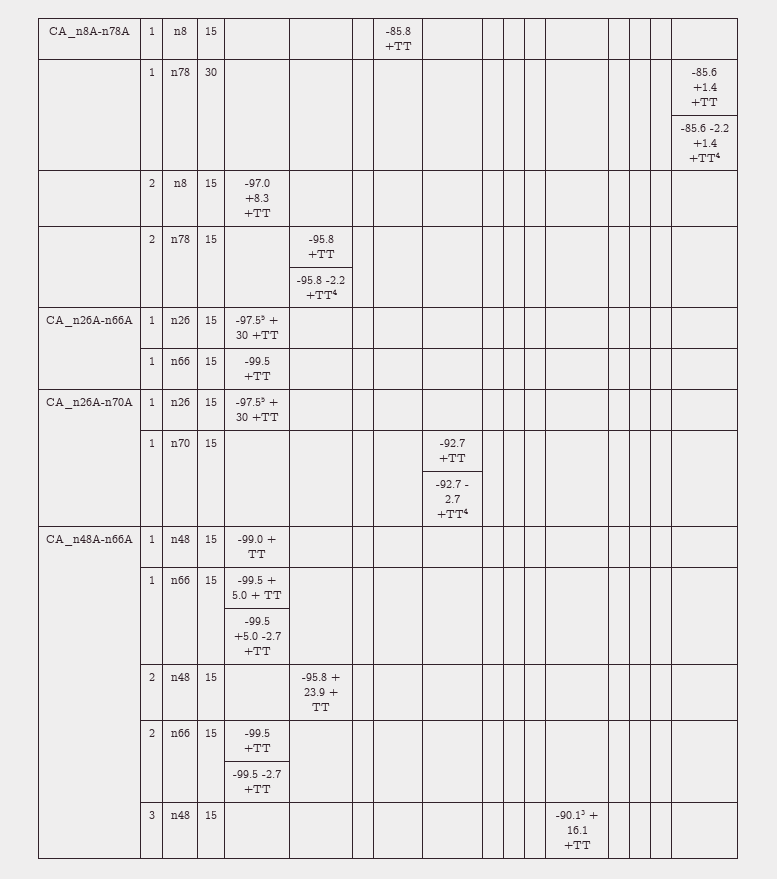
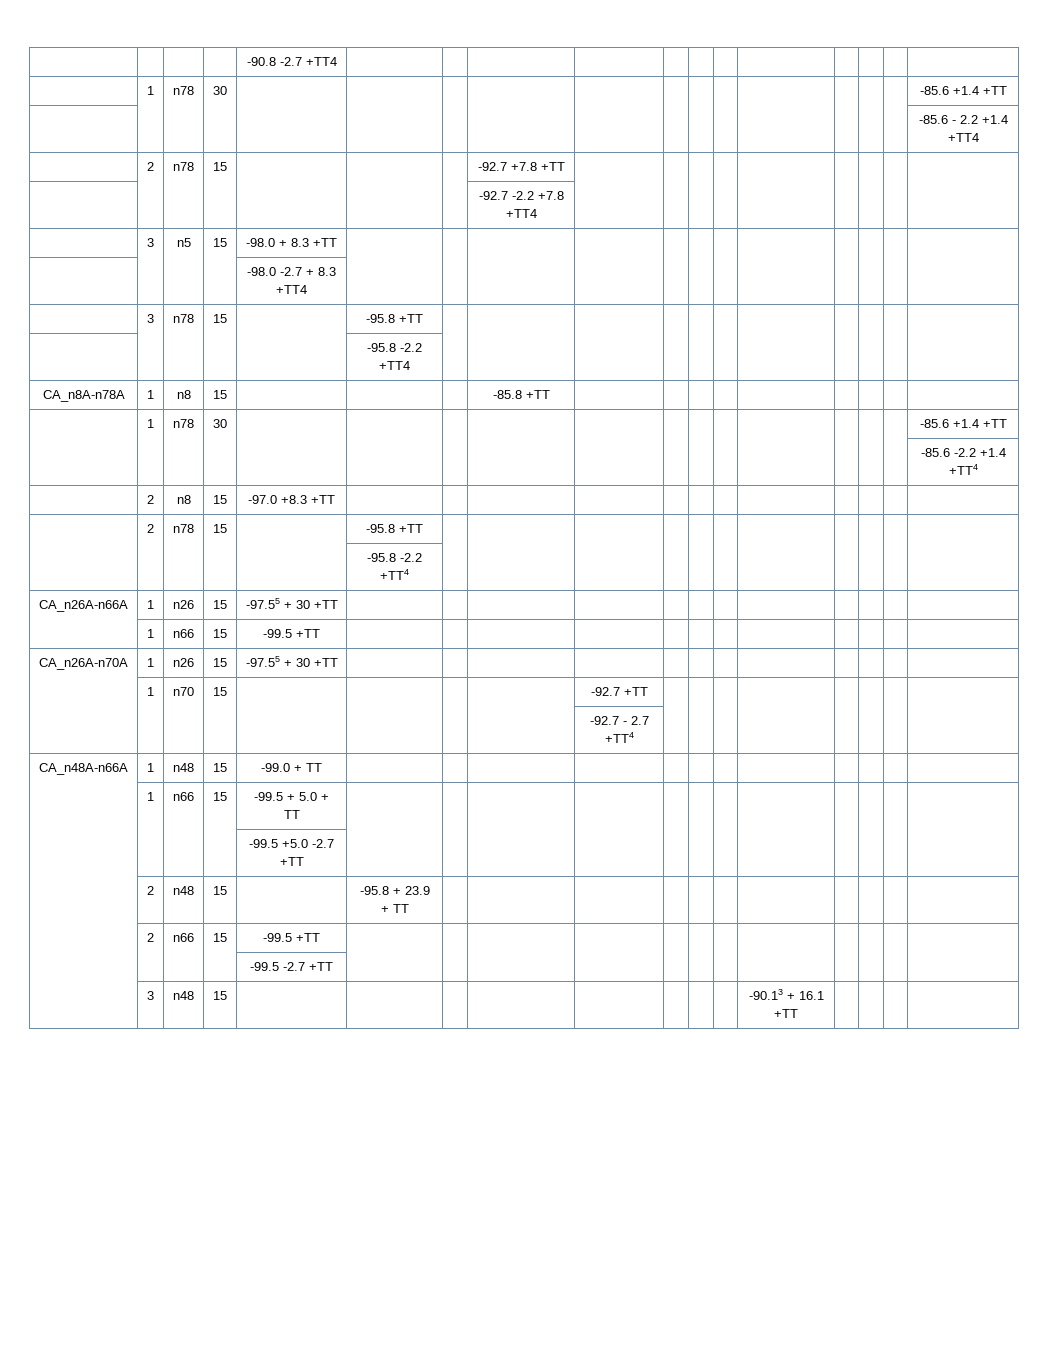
(49, 32) none -> [246,57,337,66] [147,86,154,95] [173,86,194,95] [213,86,227,95] [919,86,1007,95] [918,115,1008,124] [947,133,979,142] [147,162,154,171] [173,162,194,171] [213,162,227,171] [477,162,565,171] [478,191,564,200] [505,209,537,218] [147,238,154,247] [176,238,191,247] [213,238,227,247] [246,238,337,247] [247,267,336,276] [276,285,307,294] [147,314,154,323] [173,314,194,323] [213,314,227,323] [366,314,423,323] [367,343,422,352] [379,361,410,370] | | | | -90.8 -2.7 +TT4 | | | | | | | | | | | | // | 1 | n78 | 30 | | | | | | | | | | | | | -85.6 +1.4 +TT // | | | | | | | | | | | | | | | | -85.6 - 2.2 +1.4 +TT4 // | 2 | n78 | 15 | | | | -92.7 +7.8 +TT | | | | | | | | | // | | | | | | | -92.7 -2.2 +7.8 +TT4 | | | | | | | | | // | 3 | n5 | 15 | -98.0 + 8.3 +TT | | | | | | | | | | | | // | | | | -98.0 -2.7 + 8.3 +TT4 | | | | | | | | | | | | // | 3 | n78 | 15 | | -95.8 +TT | | | | | | | | | | | // | | | | | -95.8 -2.2 +TT4 | | | | | | | | | | | //

